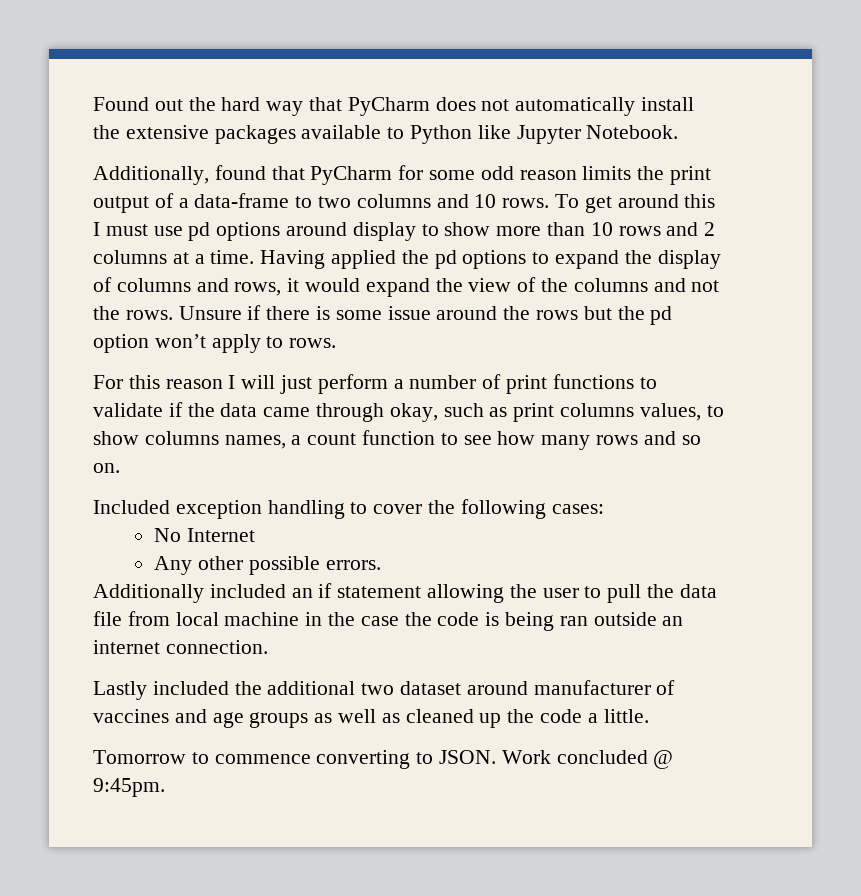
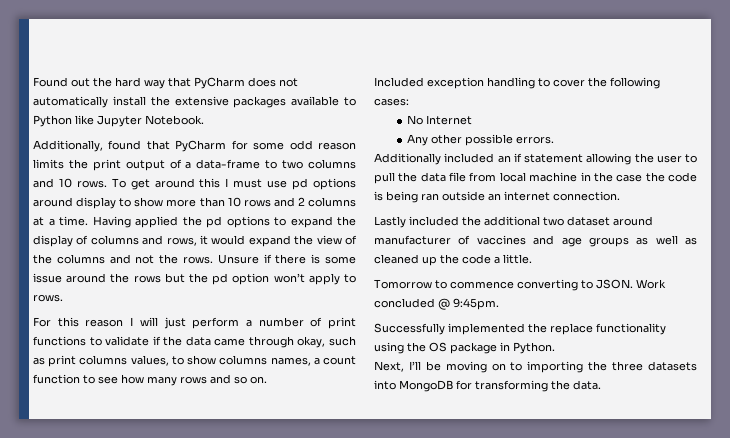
(165, 787) none -> [374,323,666,335] [374,342,555,354] [374,361,697,373] [374,380,601,392] // Successfully implemented the replace functionality using the OS package in Python. // Next, I’ll be moving on to importing the three datasets into MongoDB for transforming the data.

